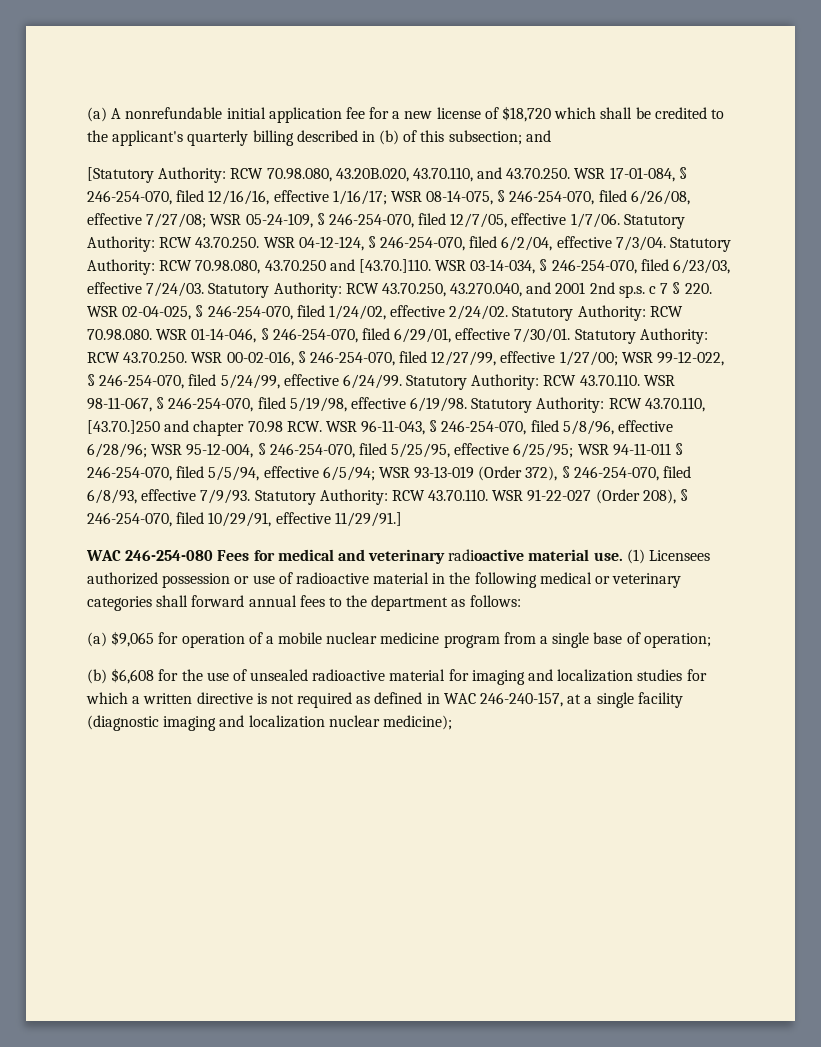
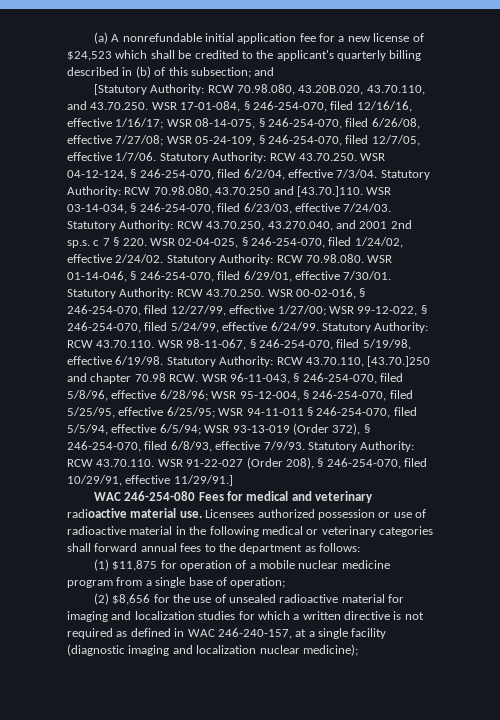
[502,106,552,122] $18,720 -> [67,51,112,61] $24,523
[626,549,645,564] (1) -> (202, 514) none
[87,631,155,647] (a) $9,065 -> [93,559,158,571] (1) $11,875
[87,668,155,684] (b) $6,608 -> [93,593,151,605] (2) $8,656

